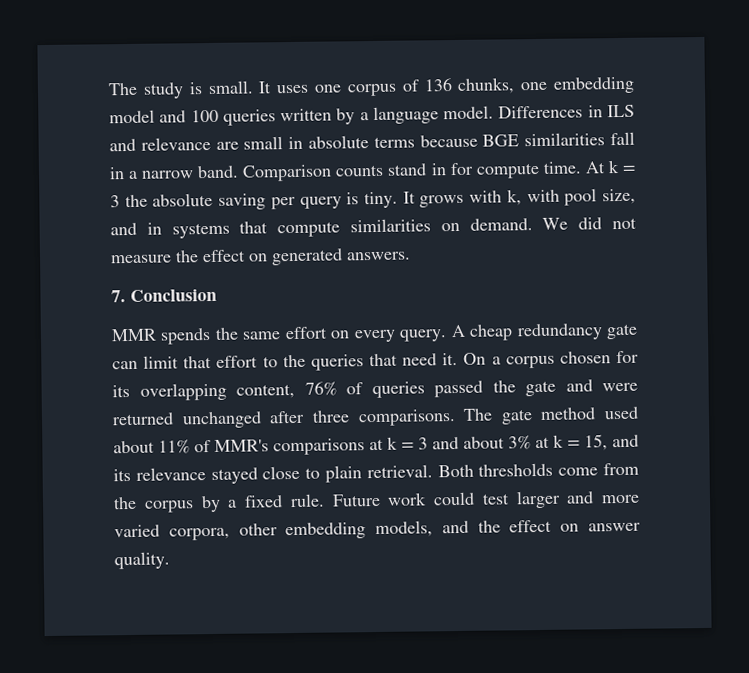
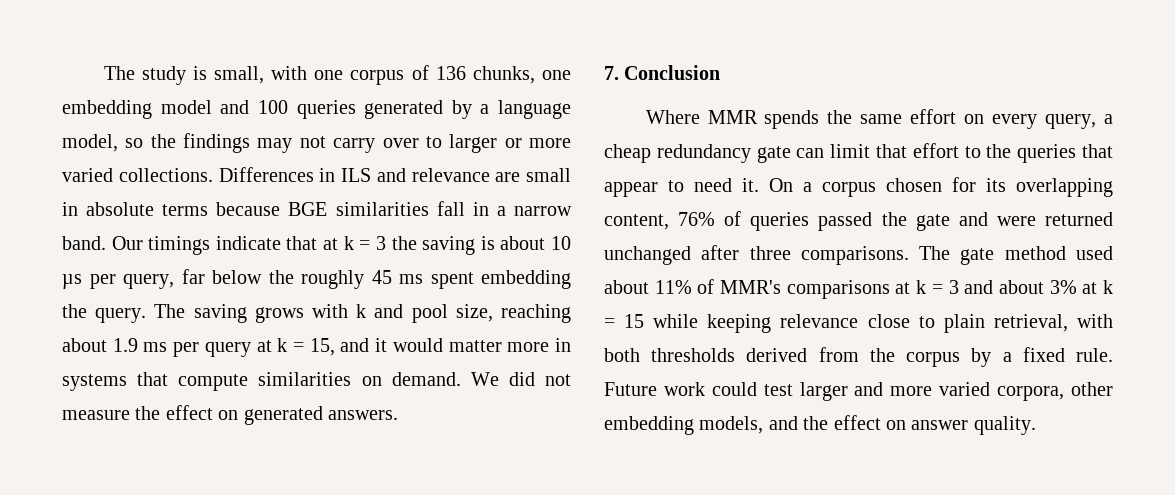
[207,80,310,95] small. It uses -> [214,66,308,84] small, with
[280,108,333,122] written -> [364,100,444,119] generated
[443,105,495,120] model. -> [62,133,572,153] [62,168,213,182] model, so the findings may not carry over to larger or more varied collections.
[242,160,637,182] [110,188,636,210] [110,222,137,236] Comparison counts stand in for compute time. At k = 3 the absolute saving per query is tiny. It grows with k, with pool size, and -> [111,236,572,255] [62,269,571,289] [62,304,571,323] [62,338,550,357] Our timings indicate that at k = 3 the saving is about 10 µs per query, far below the roughly 45 ms spent embedding the query. The saving grows with k and pool size, reaching about 1.9 ms per query at k = 15, and it would matter more
(217, 295) none -> [645,110,700,124] Where
[399,324,466,342] query. A -> [1045,114,1113,129] query, a
(398, 360) none -> [604,180,684,197] appear to
[584,434,639,451] [113,462,599,485] 15, and its relevance stayed close to plain retrieval. Both thresholds come -> [624,314,1113,333] [604,348,808,362] 15 while keeping relevance close to plain retrieval, with both thresholds derived

